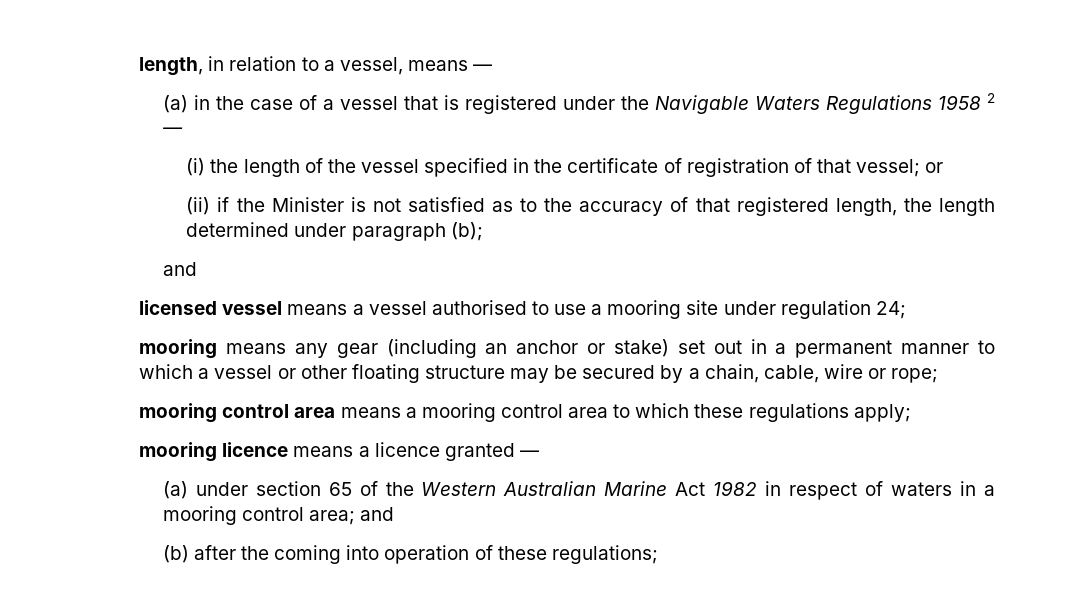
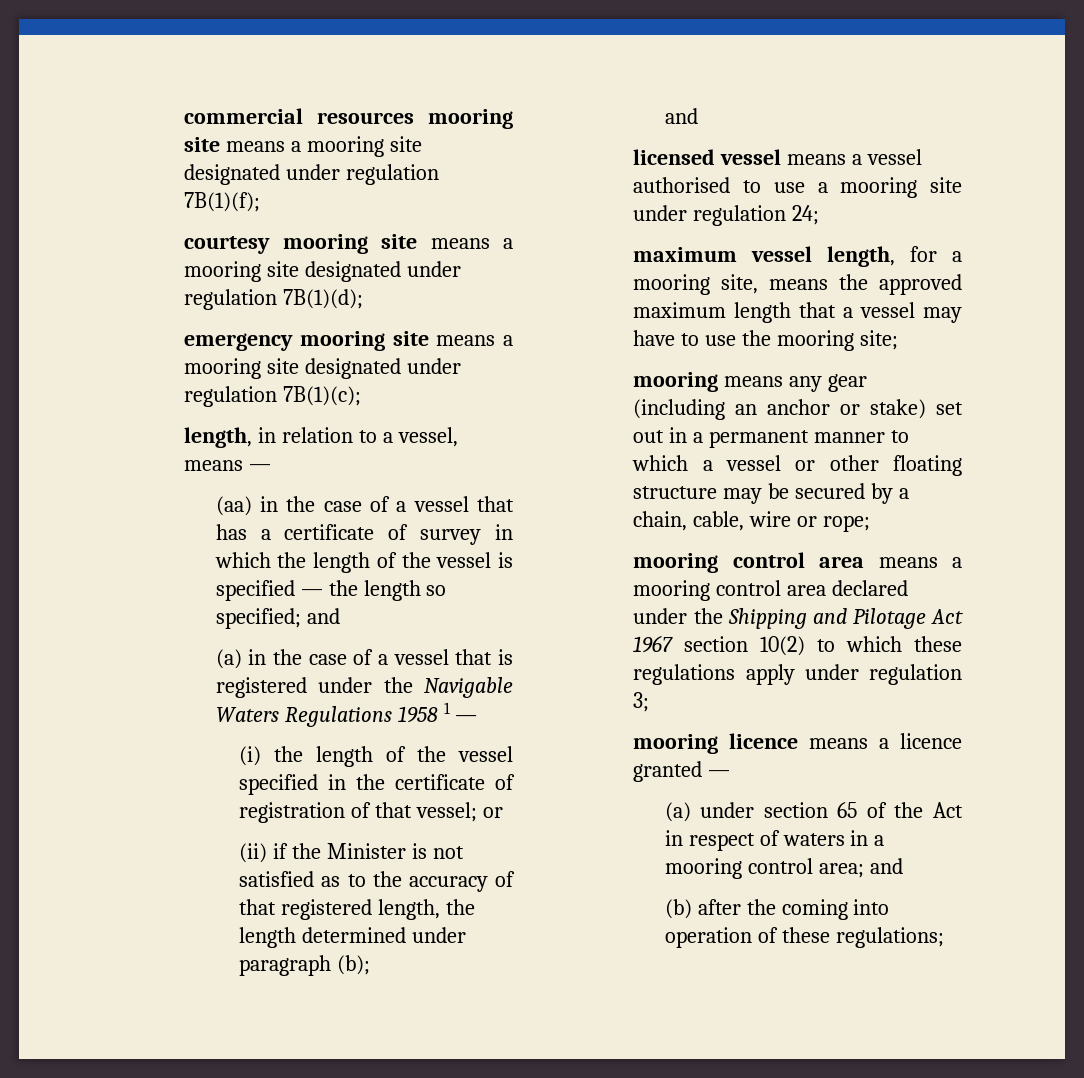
(139, 66) none -> [184,108,513,129] [184,136,423,157] [184,164,440,185] [184,192,261,212] [184,234,513,254] [184,261,462,282] [184,289,364,310] [184,331,513,351] [184,358,462,379] [184,386,362,407] commercial resources mooring site means a mooring site designated under regulation 7B(1)(f); // courtesy mooring site means a mooring site designated under regulation 7B(1)(d); // emergency mooring site means a mooring site designated under regulation 7B(1)(c); //
(493, 67) none -> [215,496,514,516] [215,524,513,545] [214,552,513,573] [215,580,447,601] [215,608,340,629] // (aa) in the case of a vessel that has a certificate of survey in which the length of the vessel is specified — the length so specified; and
[987,93,996,103] 2 -> [443,702,450,714] 1
(906, 310) none -> [633,246,962,267] [633,274,962,295] [633,302,962,323] [633,330,899,351] // maximum vessel length, for a mooring site, means the approved maximum length that a vessel may have to use the mooring site;
[613,403,911,422] to which these regulations apply; -> [832,580,909,596] [633,608,963,629] [633,635,962,656] [633,664,962,685] [633,692,650,712] declared under the Shipping and Pilotage Act 1967 section 10(2) to which these regulations apply under regulation 3;
[421,481,758,496] Western Australian Marine Act 1982 -> [933,802,963,818] Act

